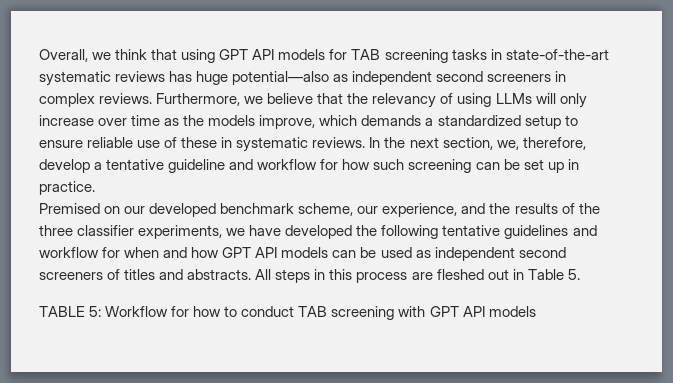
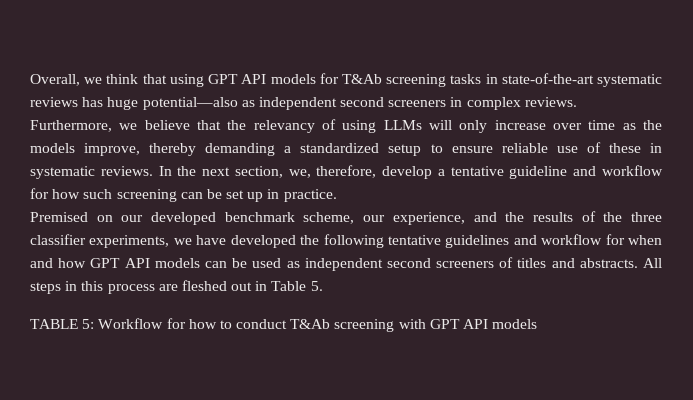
[351,49,381,60] TAB -> [341,74,382,84] T&Ab
[319,115,422,126] which demands -> [149,143,276,156] thereby demanding
[298,306,328,317] TAB -> [290,319,331,329] T&Ab

